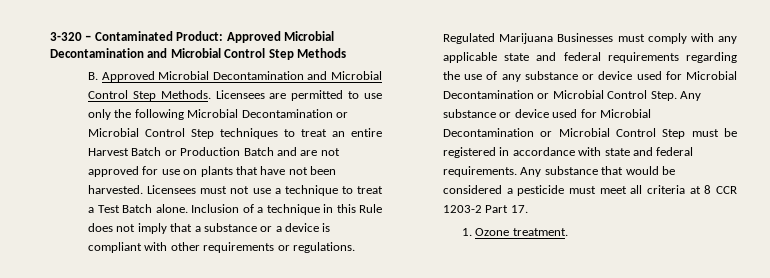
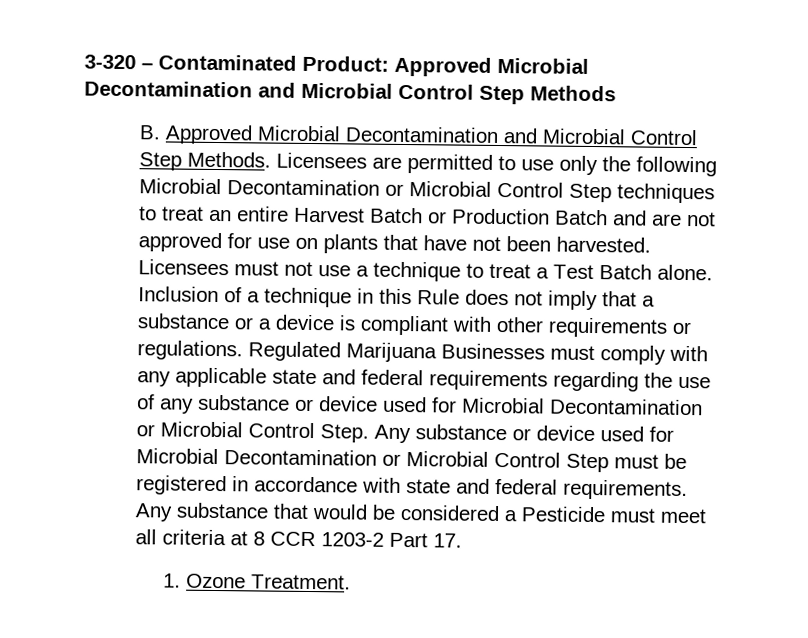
[517,185,565,196] pesticide -> [521,506,607,523] Pesticide
[512,228,568,236] treatment. -> [251,574,352,590] Treatment.

